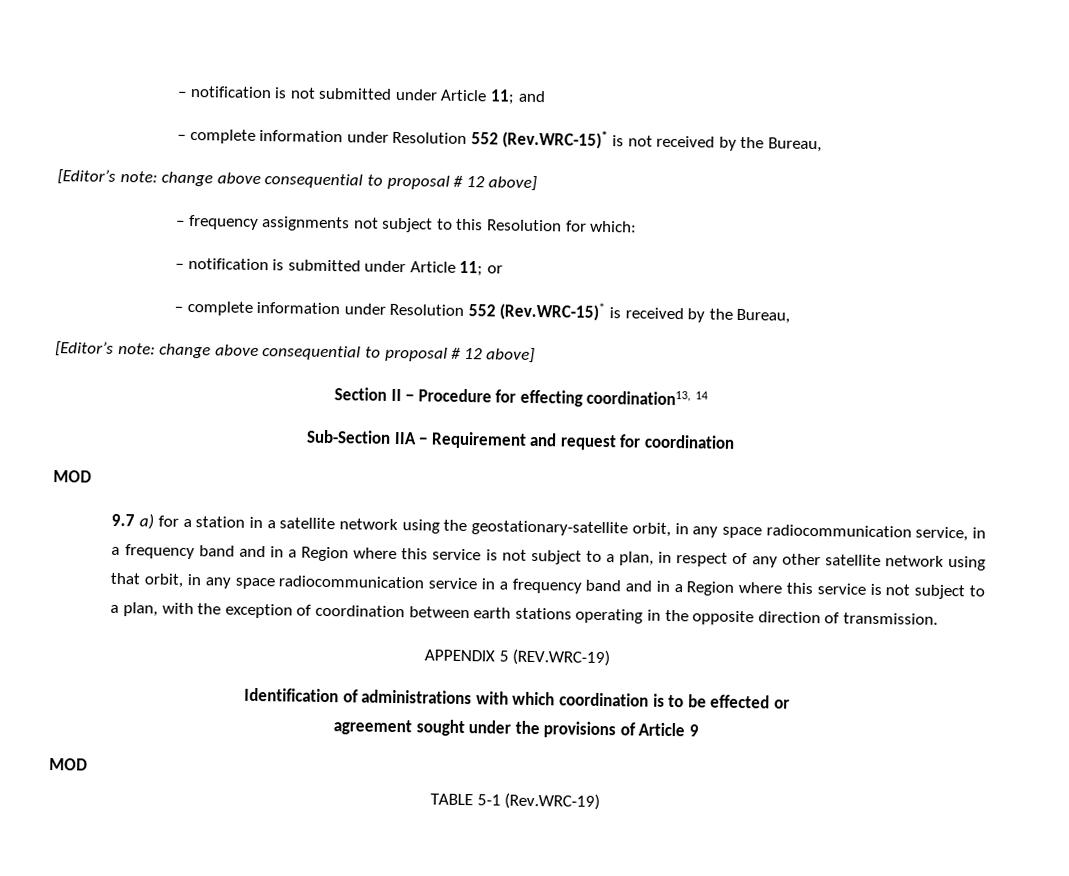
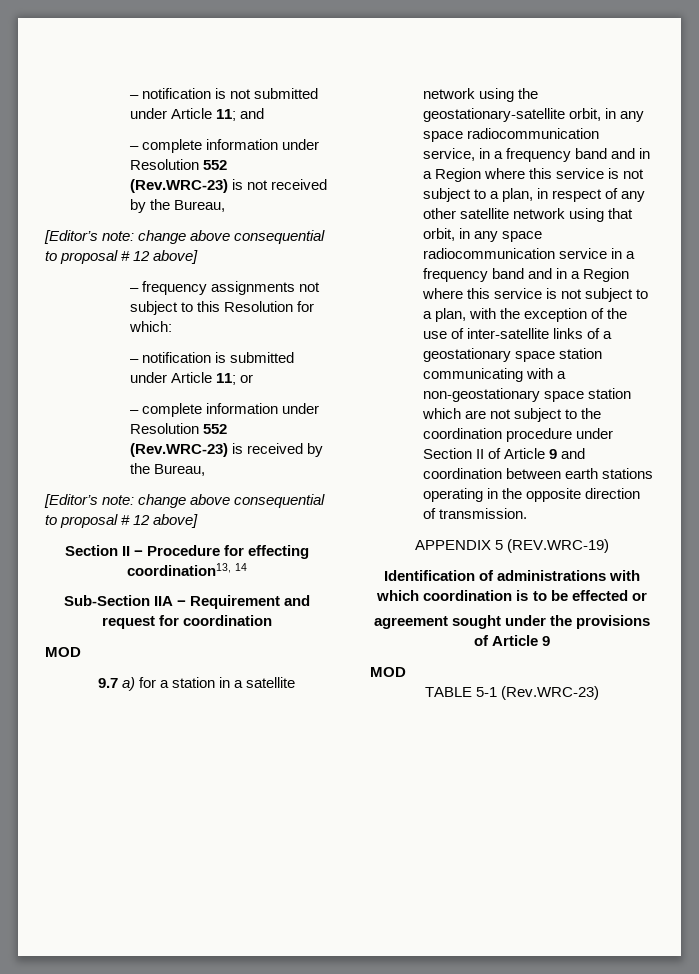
[502,129,609,150] (Rev.WRC-15)* -> [130,179,229,193] (Rev.WRC-23)
[499,301,606,322] (Rev.WRC-15)* -> [130,443,229,457] (Rev.WRC-23)
(313, 610) none -> [606,308,627,319] [422,328,612,339] [422,348,602,362] [422,368,566,382] [422,388,631,402] [421,408,601,422] [422,428,613,442] [422,448,585,459] the use of inter-satellite links of a geostationary space station communicating with a non-geostationary space station which are not subject to the coordination procedure under Section II of Article 9 and
[504,792,601,810] (Rev.WRC-19) -> [501,686,600,700] (Rev.WRC-23)

